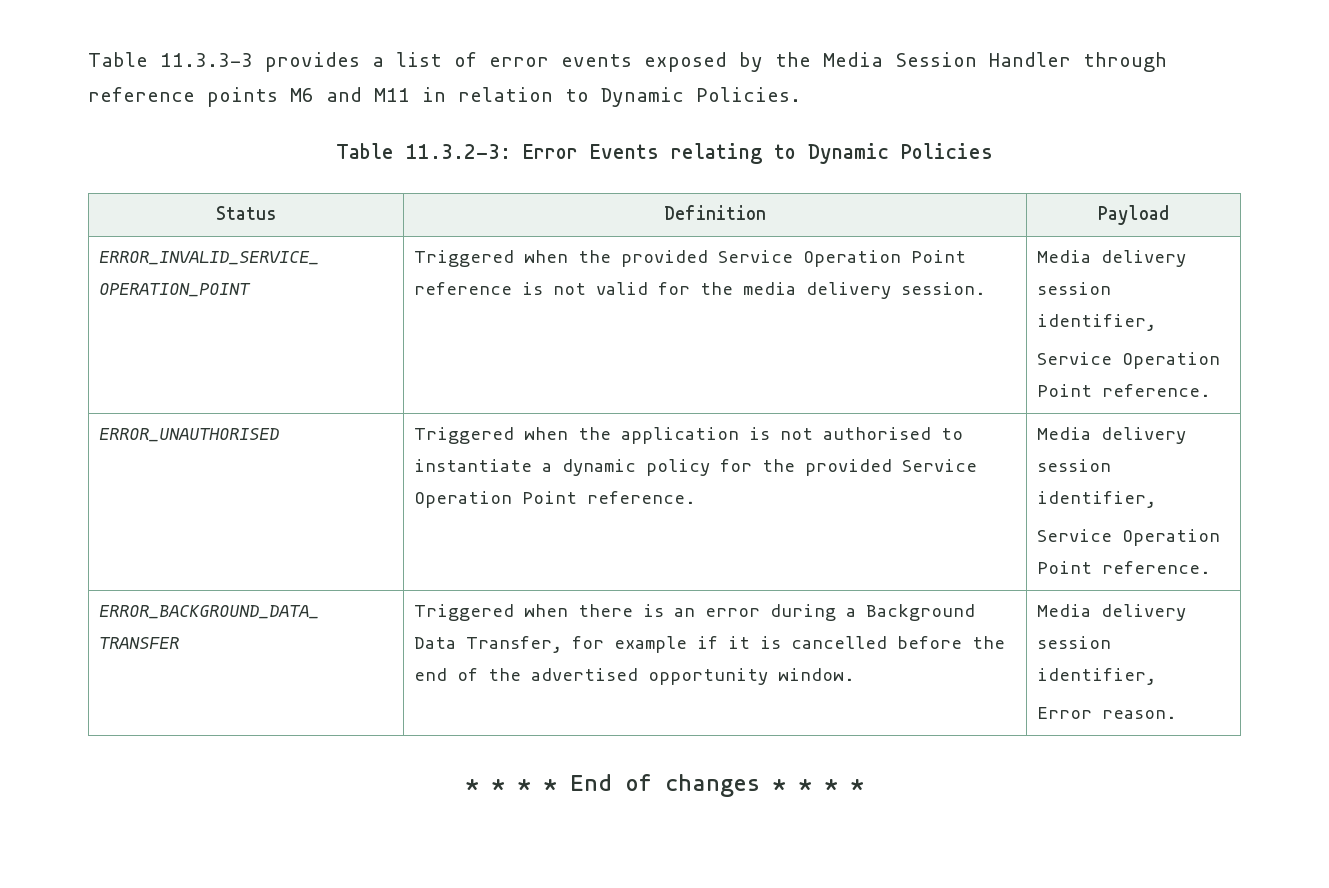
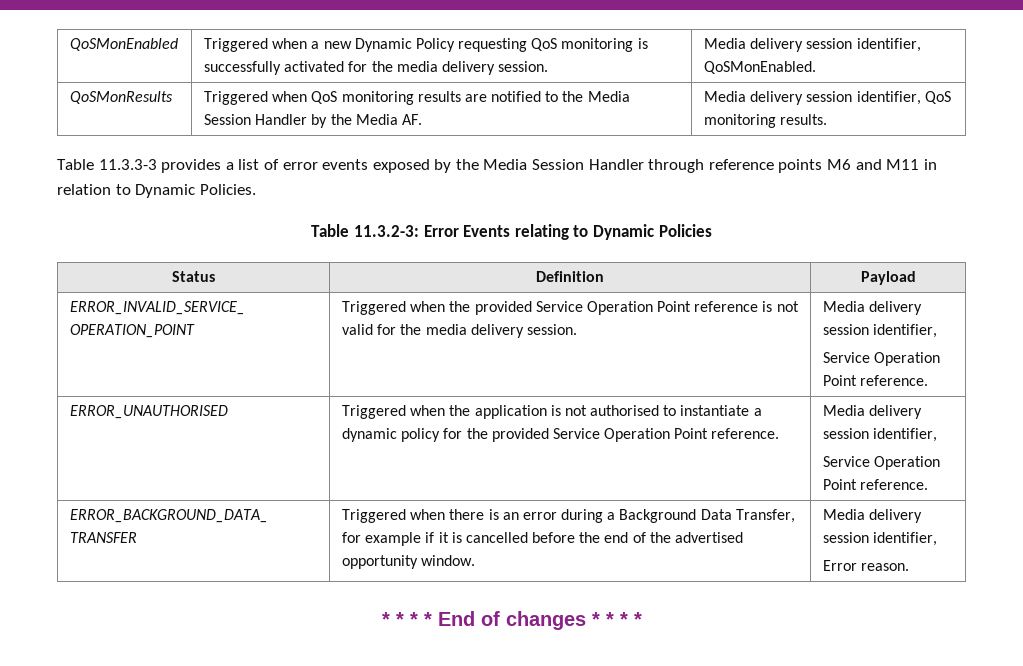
(88, 59) none -> [69,38,178,51] [203,38,648,52] [203,61,549,75] [703,38,921,52] [703,61,816,74] [69,91,173,104] [203,91,630,105] [203,114,422,128] [703,91,951,105] [703,114,828,128] QoSMonEnabled | Triggered when a new Dynamic Policy requesting QoS monitoring is successfully activated for the media delivery session. | Media delivery session identifier, QoSMonEnabled. // QoSMonResults | Triggered when QoS monitoring results are notified to the Media Session Handler by the Media AF. | Media delivery session identifier, QoS monitoring results. //

